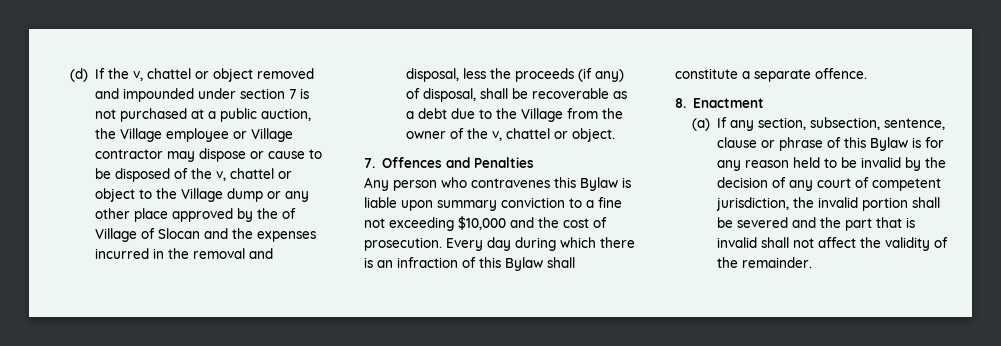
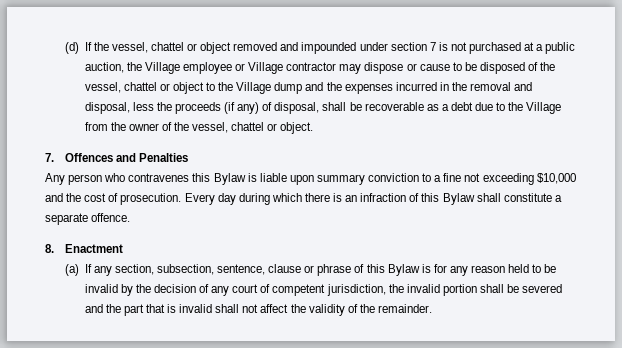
[132,71,143,81] v, -> [111,42,148,53] vessel,
[215,171,226,181] v, -> [84,82,121,93] vessel,
[266,191,309,202] [94,208,296,222] [94,228,200,242] or any other place approved by the of Village of Slocan -> (303, 88) none
[491,131,502,141] v, -> [192,122,229,133] vessel,

